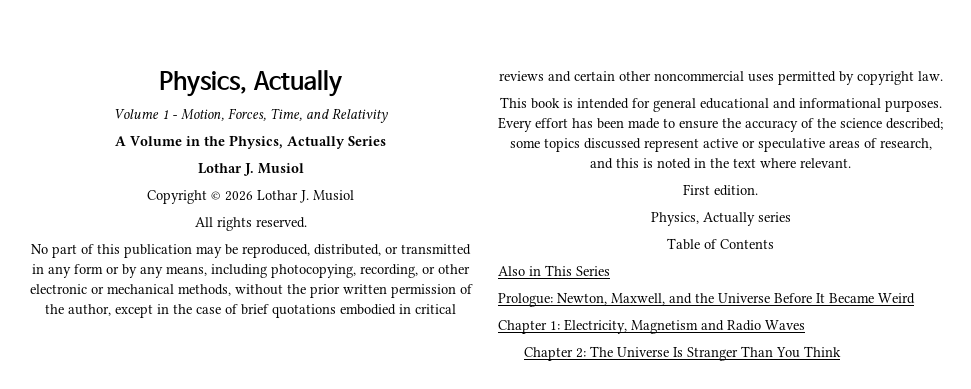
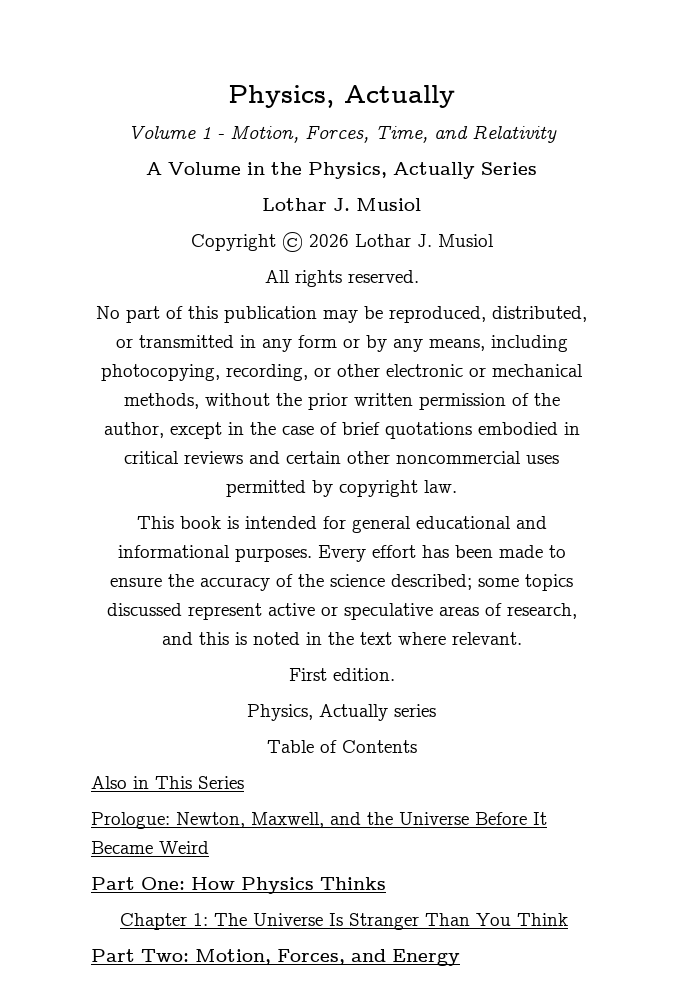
[498,319,805,334] [524,347,587,361] Chapter 1: Electricity, Magnetism and Radio Waves // Chapter 2: -> [91,877,386,894] [119,913,208,930] Part One: How Physics Thinks // Chapter 1:
(842, 351) none -> [91,949,460,966] // Part Two: Motion, Forces, and Energy

